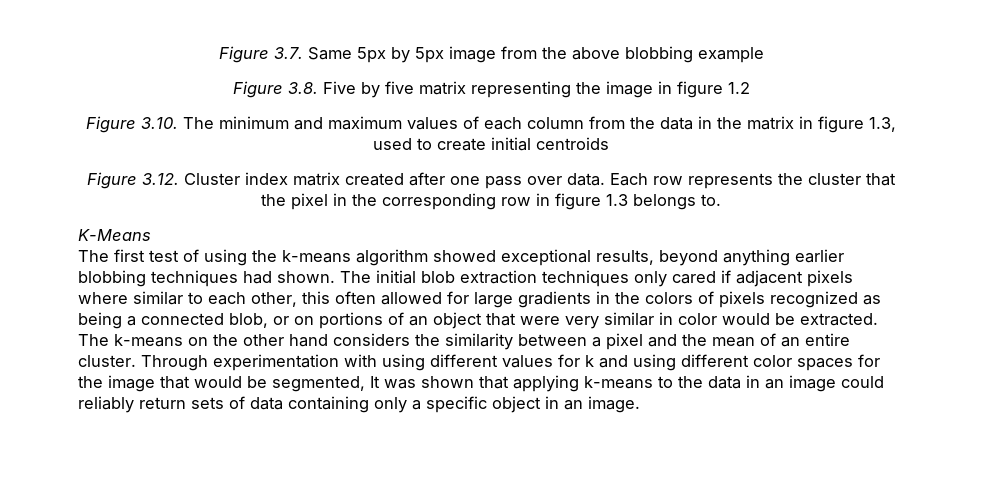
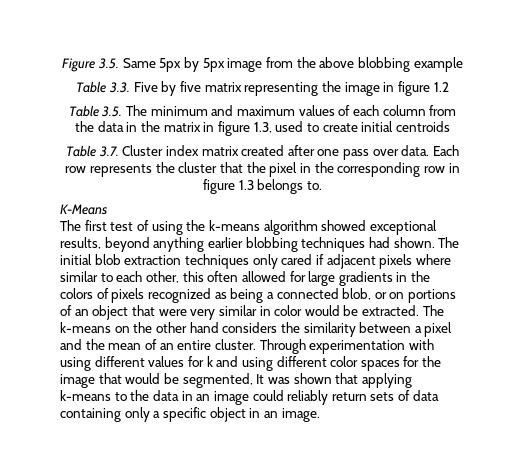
[218,46,303,63] Figure 3.7. -> [62,58,120,72] Figure 3.5.
[232,81,318,98] Figure 3.8. -> [76,81,131,93] Table 3.3.
[86,116,178,133] Figure 3.10. -> [68,105,123,117] Table 3.5.
[87,172,179,189] Figure 3.12. -> [65,145,119,157] Table 3.7.

